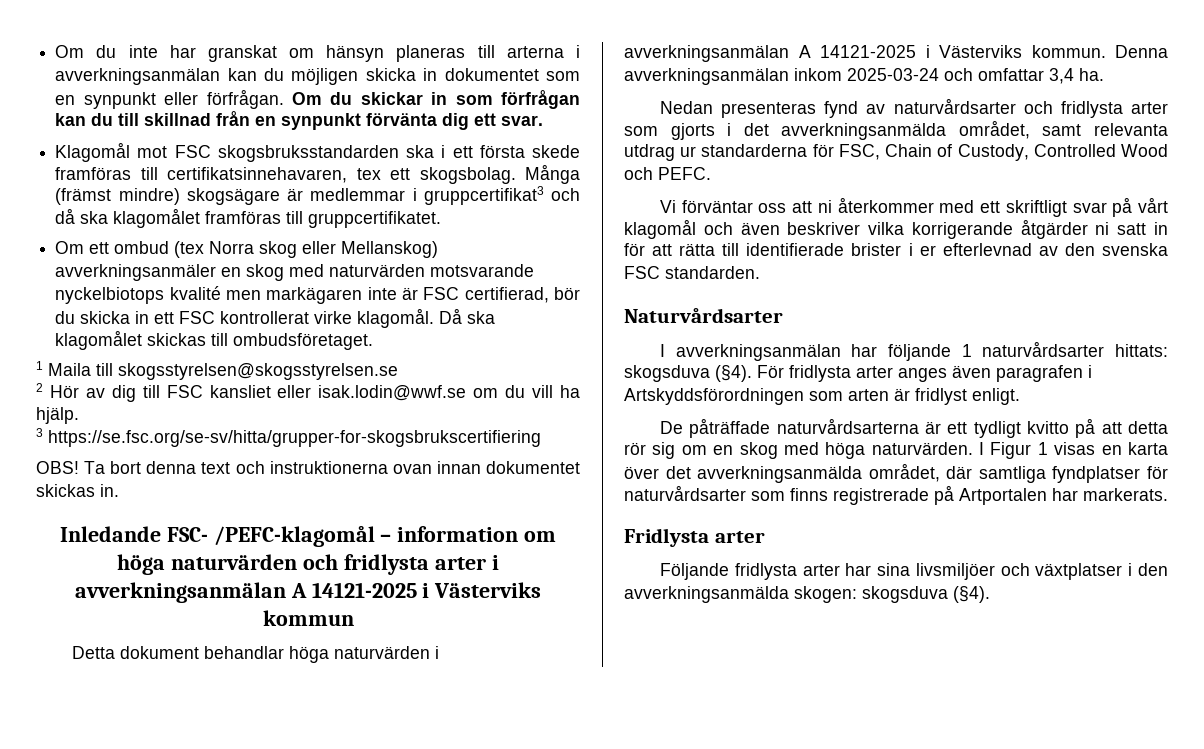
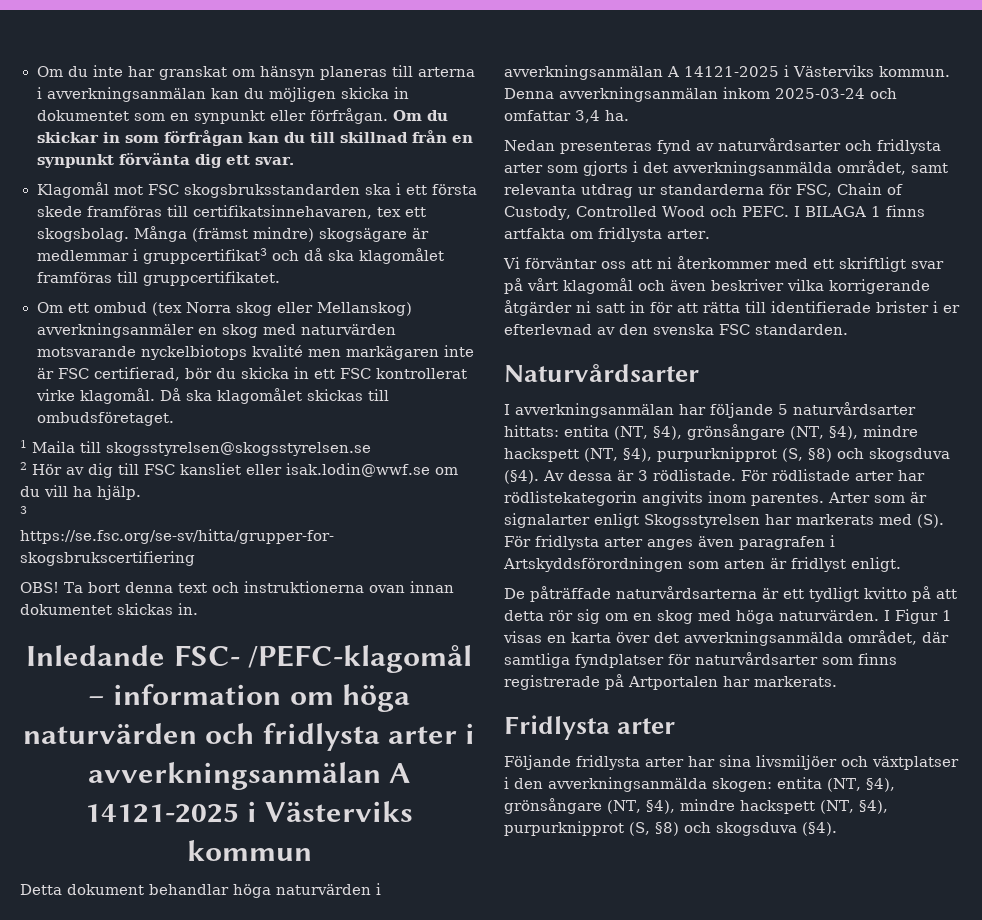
(711, 173) none -> [793,205,925,217] [504,227,710,242] I BILAGA 1 finns artfakta om fridlysta arter.
[961,344,972,357] 1 -> [778,404,788,415] 5
[624,365,752,382] skogsduva (§4). -> [564,424,918,440] [504,447,950,462] [504,469,925,484] [504,491,927,506] [504,513,944,528] entita (NT, §4), grönsångare (NT, §4), mindre hackspett (NT, §4), purpurknipprot (S, §8) och skogsduva (§4). Av dessa är 3 rödlistade. För rödlistade arter har rödlistekategorin angivits inom parentes. Arter som är signalarter enligt Skogsstyrelsen har markerats med (S).
(857, 594) none -> [777,777,895,792] [504,798,888,814] [504,821,711,836] entita (NT, §4), grönsångare (NT, §4), mindre hackspett (NT, §4), purpurknipprot (S, §8) och

